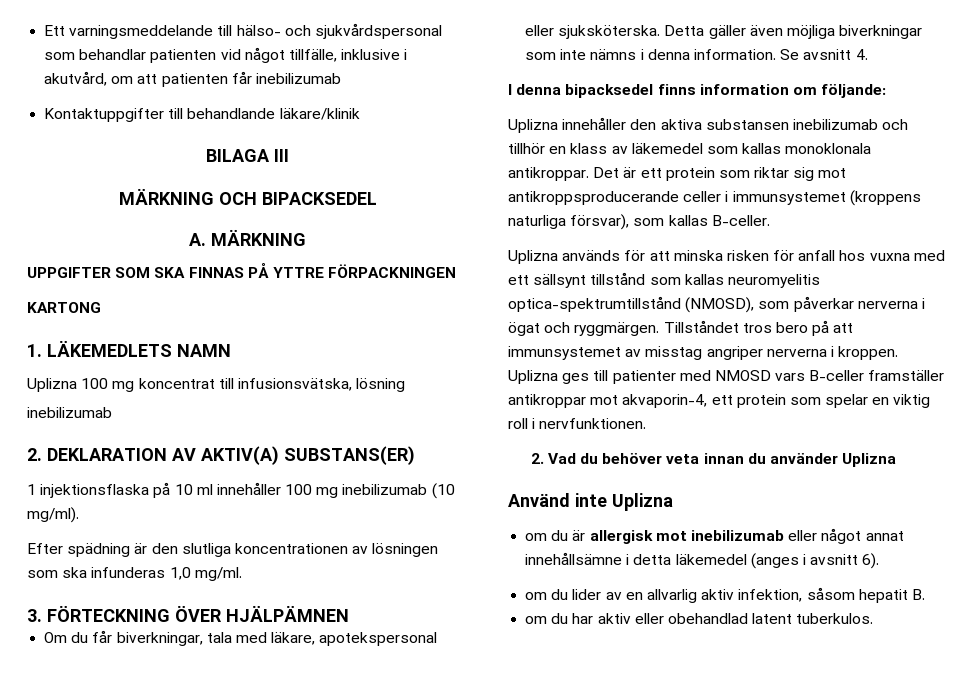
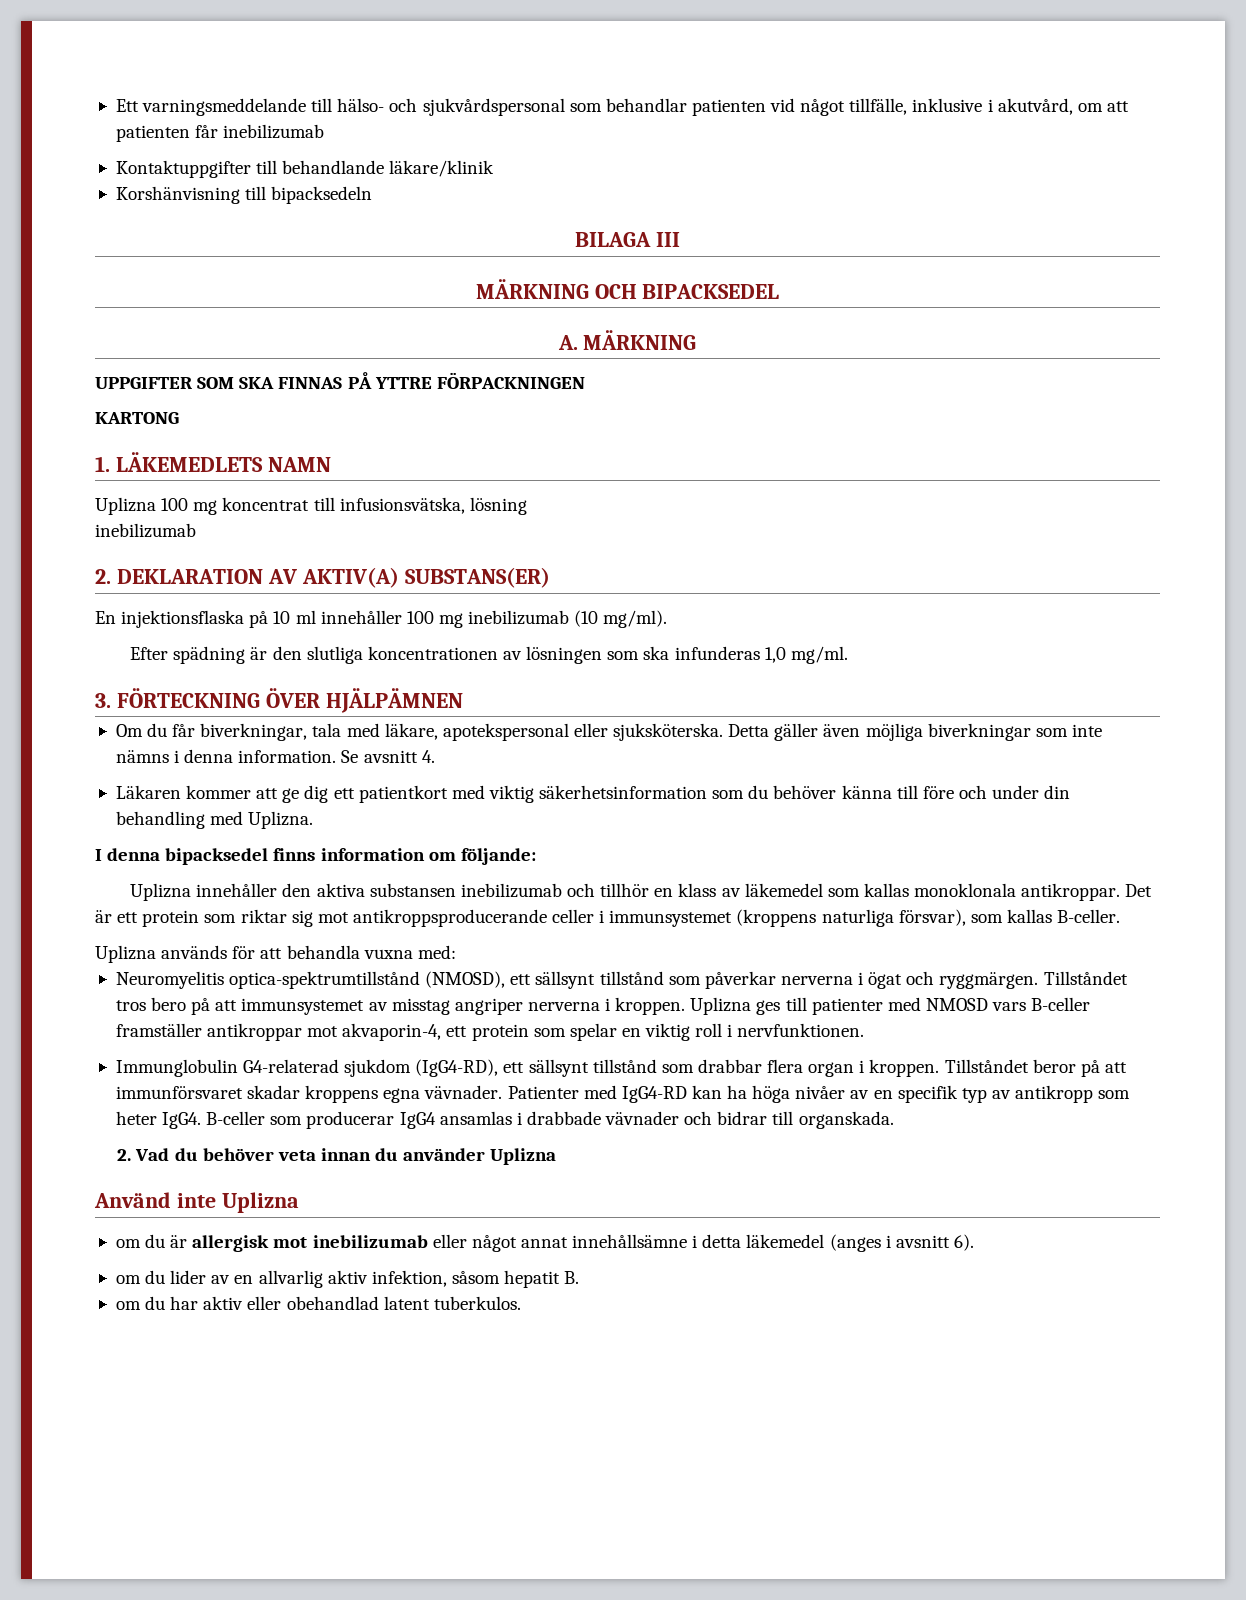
(360, 114) none -> [115,186,373,204] // Korshänvisning till bipacksedeln
[27,484,36,495] 1 -> [95,611,116,624] En
(868, 54) none -> [115,785,1071,803] [115,811,314,829] // Läkaren kommer att ge dig ett patientkort med viktig säkerhetsinformation som du behöver känna till före och under din behandling med Uplizna.
[673,250,945,261] [508,272,820,288] [508,296,755,313] minska risken för anfall hos vuxna med ett sällsynt tillstånd som kallas neuromyelitis optica-spektrumtillstånd (NMOSD), -> [286,945,456,959] [115,971,664,989] behandla vuxna med: // Neuromyelitis optica-spektrumtillstånd (NMOSD), ett sällsynt tillstånd
(647, 423) none -> [115,1059,1127,1077] [115,1085,1131,1103] [115,1111,894,1129] // Immunglobulin G4-relaterad sjukdom (IgG4-RD), ett sällsynt tillstånd som drabbar flera organ i kroppen. Tillståndet beror på att immunförsvaret skadar kroppens egna vävnader. Patienter med IgG4-RD kan ha höga nivåer av en specifik typ av antikropp som heter IgG4. B-celler som producerar IgG4 ansamlas i drabbade vävnader och bidrar till organskada.

